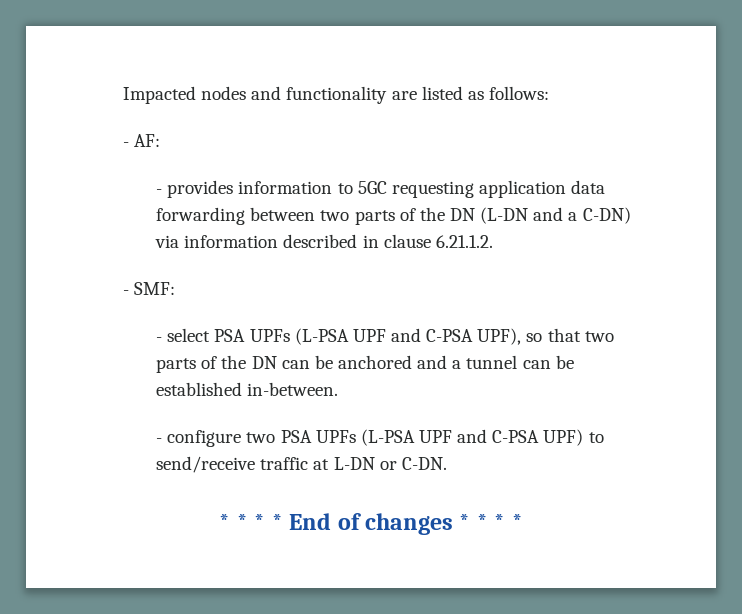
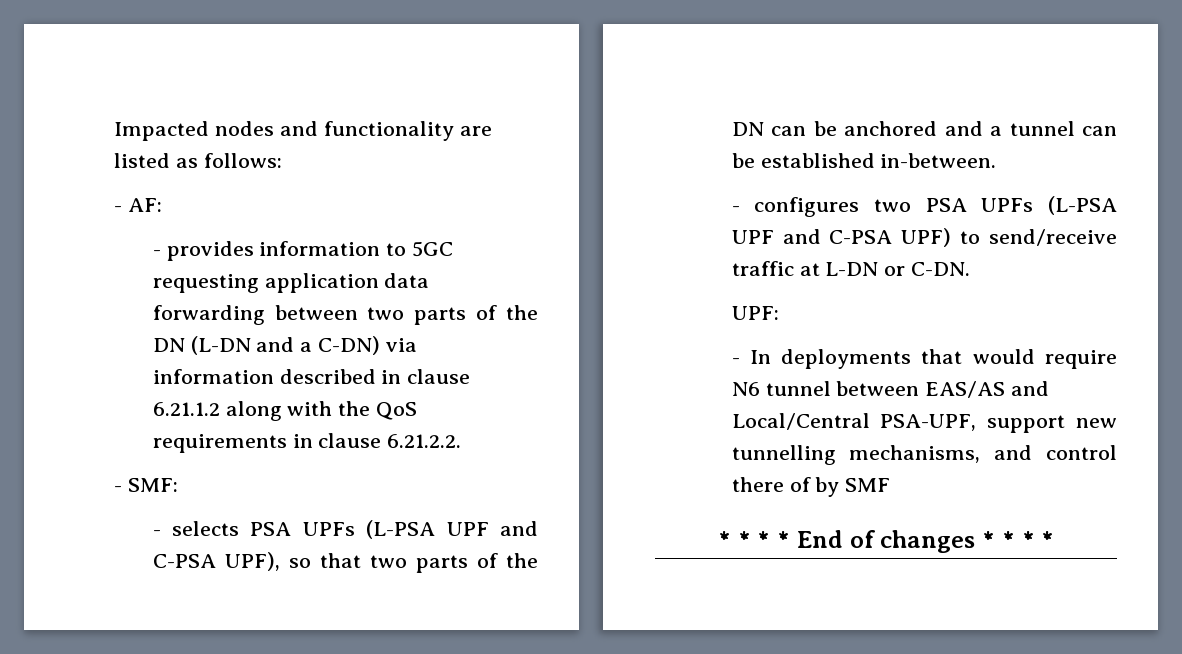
[435,235,493,248] 6.21.1.2. -> [152,401,417,421] [152,433,462,453] 6.21.1.2 along with the QoS requirements in clause 6.21.2.2.
[167,328,211,342] select -> [172,521,240,536] selects
[167,430,242,447] configure -> [754,197,860,217] configures
(447, 463) none -> [731,306,779,320] [731,349,1117,369] [731,381,1049,398] [731,413,1117,433] [731,445,1117,465] [731,477,891,497] // UPF: // - In deployments that would require N6 tunnel between EAS/AS and Local/Central PSA-UPF, support new tunnelling mechanisms, and control there of by SMF

